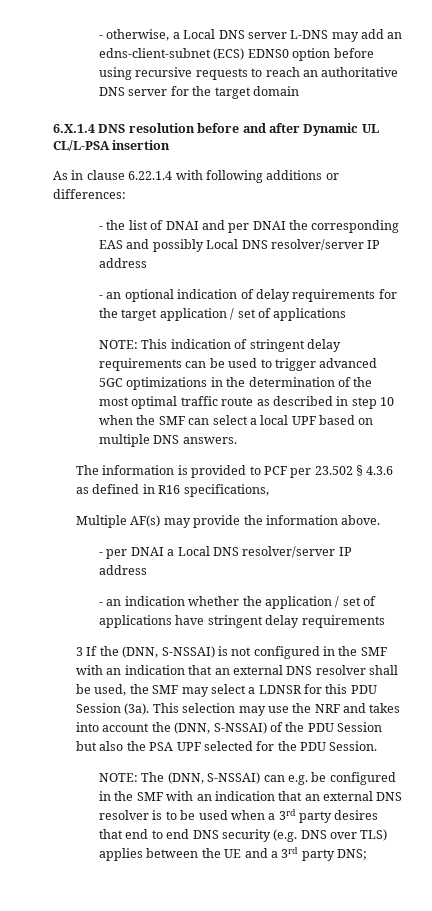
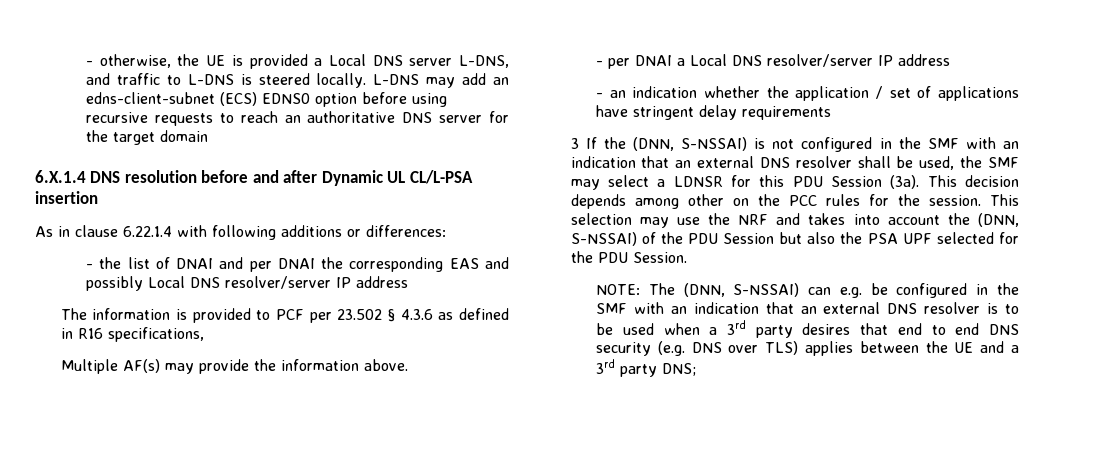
[172,29,287,39] a Local DNS server -> [177,54,510,69] [86,73,367,88] the UE is provided a Local DNS server L-DNS, and traffic to L-DNS is steered locally.
[99,289,397,302] [99,308,347,321] [99,339,341,352] [99,358,378,371] [99,377,373,390] [99,396,395,409] [99,415,374,425] [99,434,237,447] // - an optional indication of delay requirements for the target application / set of applications // NOTE: This indication of stringent delay requirements can be used to trigger advanced 5GC optimizations in the determination of the most optimal traffic route as described in step 10 when the SMF can select a local UPF based on multiple DNS answers. -> (409, 282) none
(179, 708) none -> [964,175,1019,187] [570,194,1019,209] decision depends among other on the PCC rules for the session. This

